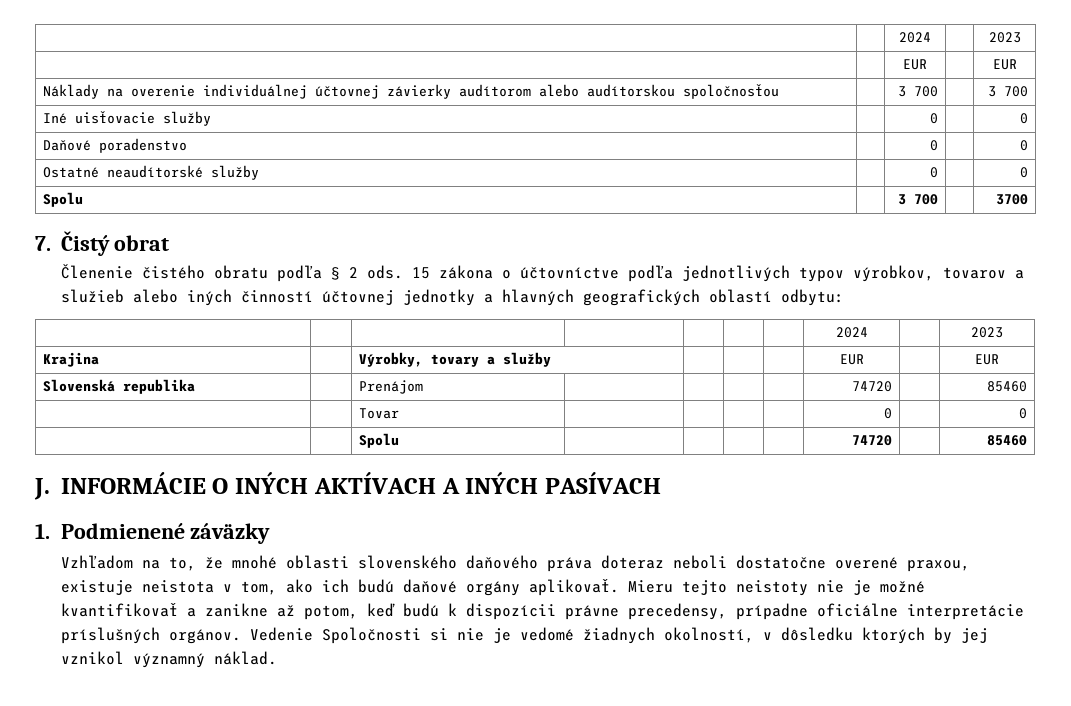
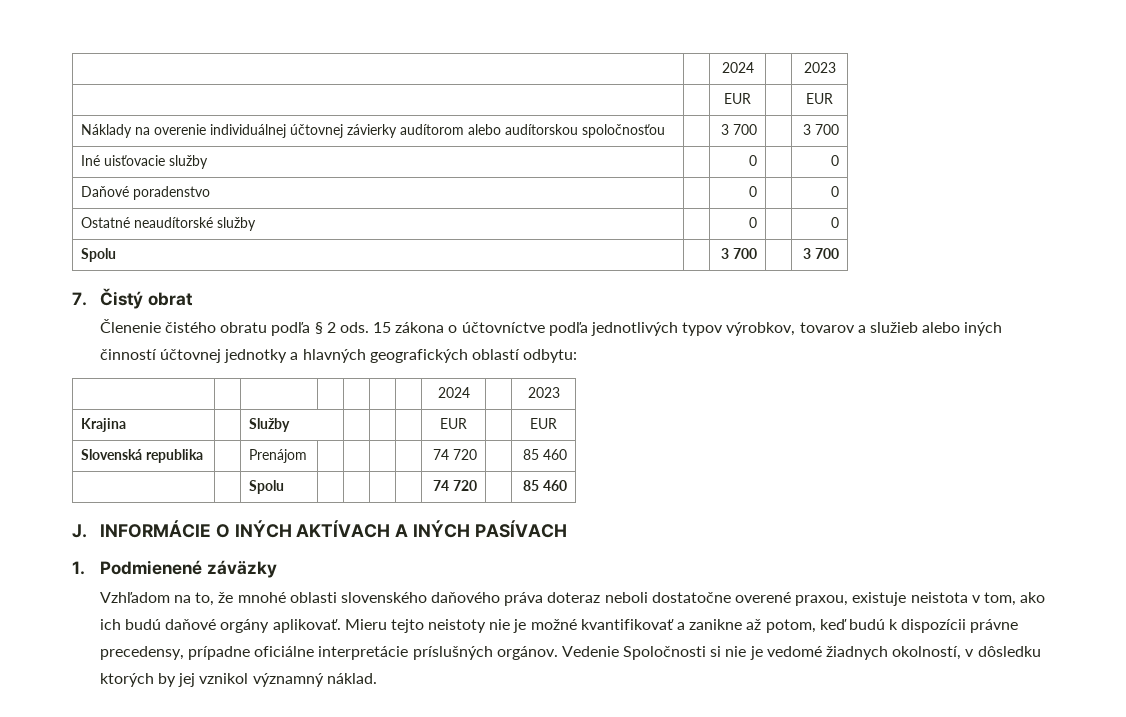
[995,194,1028,205] 3700 -> [802,248,839,259] 3 700
[359,352,552,367] Výrobky, tovary a služby -> [249,418,291,432] Služby
[851,381,892,392] [986,381,1027,392] [359,408,400,419] [883,408,892,419] [1018,408,1027,419] [359,433,400,448] [851,435,892,446] [986,435,1027,446] 74720 | | 85460 // | | Tovar | | | | | 0 | | 0 // | | Spolu | | | | | 74720 | | 85460 -> [432,449,477,460] [522,449,567,460] [249,480,285,494] [432,480,477,491] [522,480,567,491] 74 720 | | 85 460 // | | Spolu | | | | | 74 720 | | 85 460

